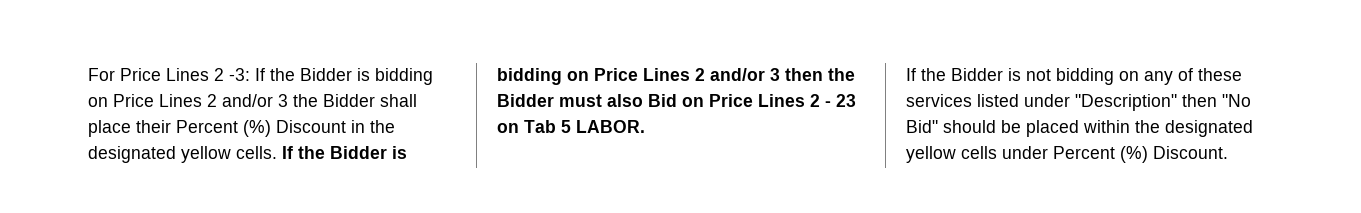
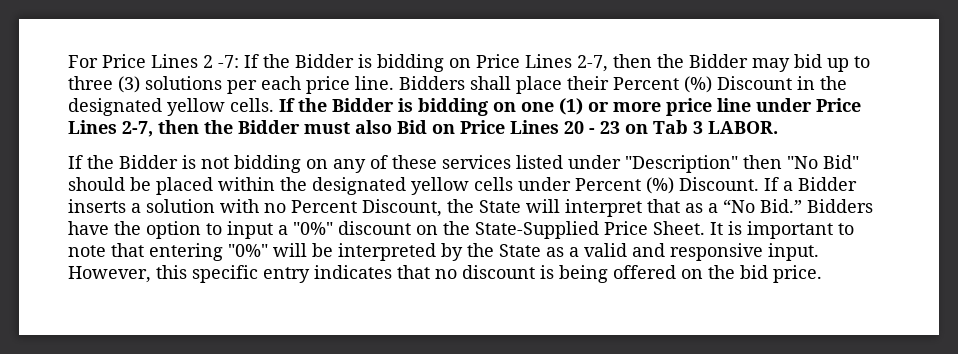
[229,68,433,85] [88,94,375,107] -3: If the Bidder is bidding on Price Lines 2 and/or 3 the Bidder -> [218,54,870,72] [68,76,465,94] -7: If the Bidder is bidding on Price Lines 2-7, then the Bidder may bid up to three (3) solutions per each price line. Bidders
[594,68,780,81] Price Lines 2 and/or 3 -> [521,98,861,116] [68,120,153,137] one (1) or more price line under Price Lines 2-7,
[810,94,820,107] 2 -> [564,121,584,134] 20
[561,120,571,133] 5 -> [693,121,703,134] 3
(1228, 152) none -> [764,177,857,191] [68,199,873,217] [68,221,854,239] [68,243,819,261] [68,265,822,283] If a Bidder inserts a solution with no Percent Discount, the State will interpret that as a “No Bid.” Bidders have the option to input a "0%" discount on the State-Supplied Price Sheet. It is important to note that entering "0%" will be interpreted by the State as a valid and responsive input. However, this specific entry indicates that no discount is being offered on the bid price.

